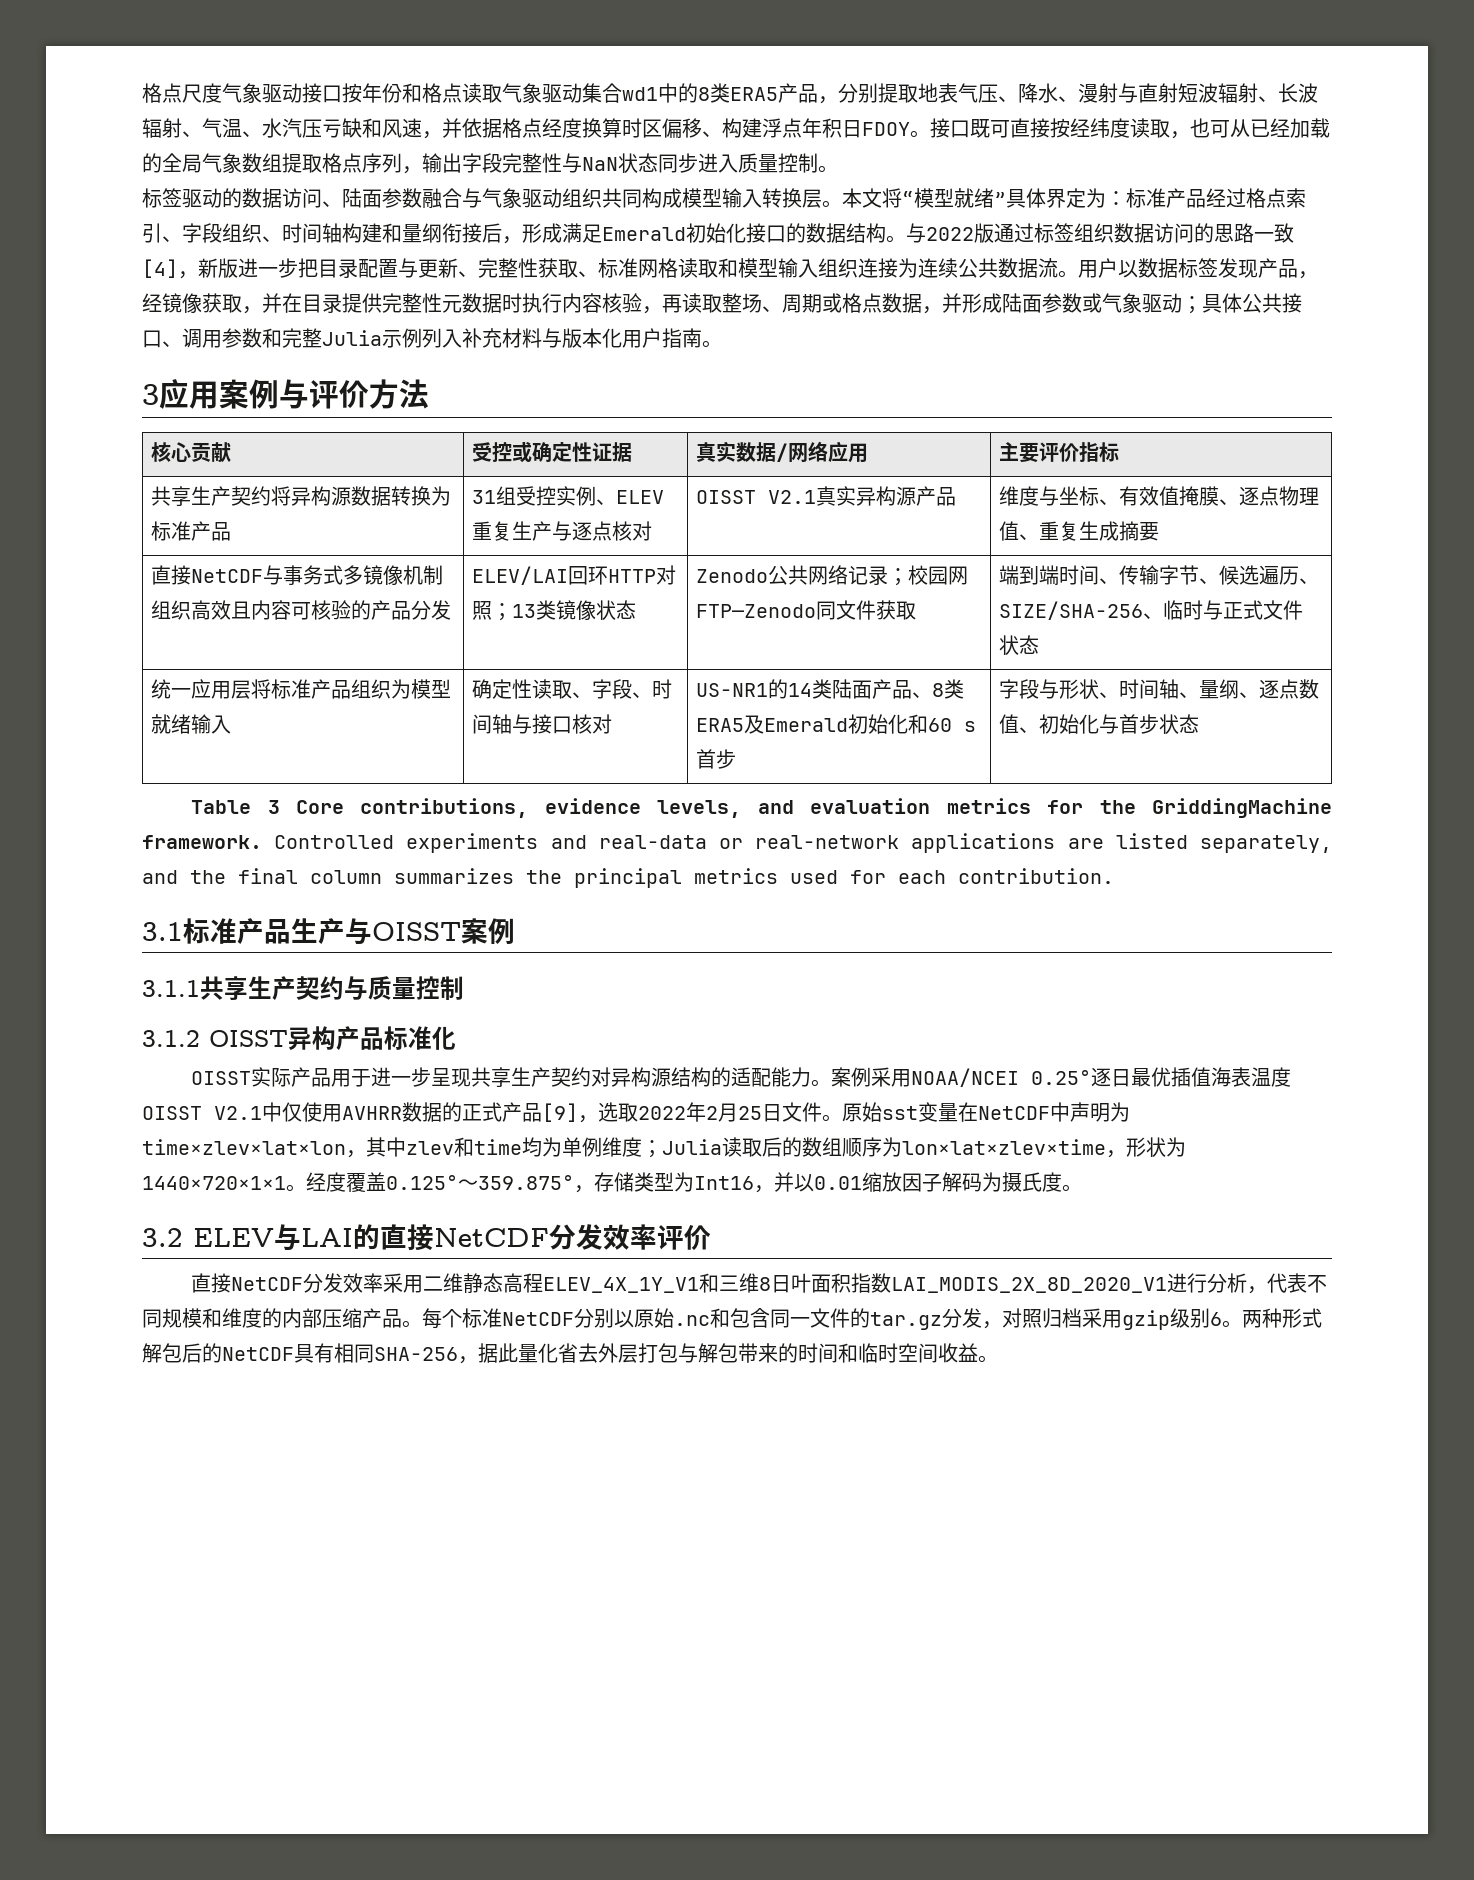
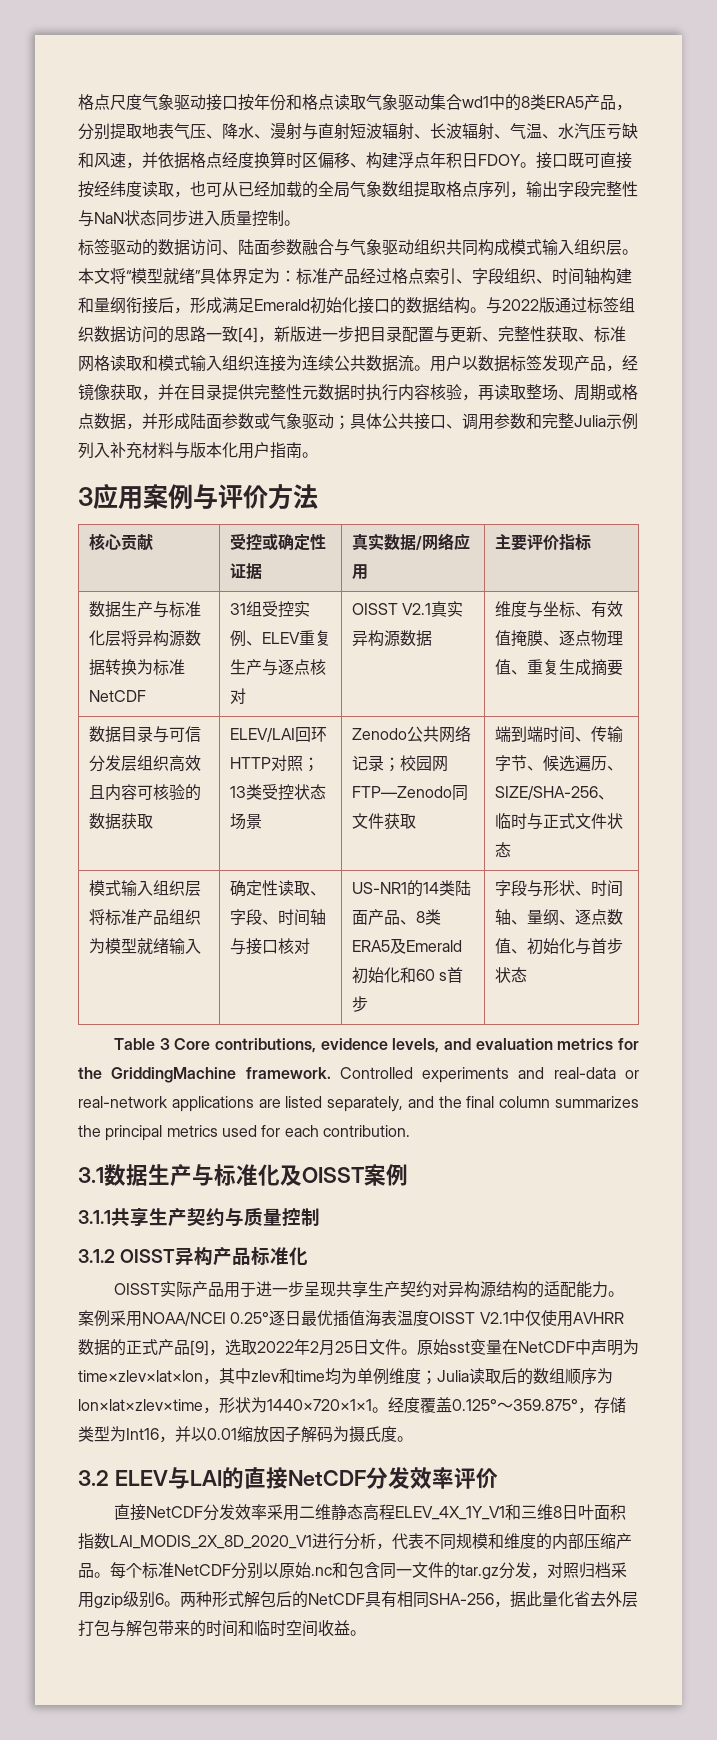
[702,188,802,208] 型输入转换 -> [526,239,606,255] 式输入组织
[758,258,778,277] 型 -> [174,355,190,371] 式
[151,486,272,507] 共享生产契约 -> [88,601,201,618] [88,630,121,646] 数据生产与标准化层
[191,521,232,541] 产品 -> [88,690,146,702] NetCDF
[916,486,957,506] 产品 -> [399,630,432,647] 数据
[151,565,444,585] 直接NetCDF与事务式多镜像机制 -> [88,726,201,743] [88,755,137,772] 数据目录与可信分发层
[371,600,452,620] 产品分发 -> [88,813,153,830] 数据获取
[556,600,637,620] 镜像状态 -> [261,784,326,801] [229,813,262,830] 受控状态场景
[151,679,232,699] 统一应用 -> [88,880,185,896] 模式输入组织
[183,918,372,945] 标准产品生产与 -> [104,1164,302,1187] 数据生产与标准化及

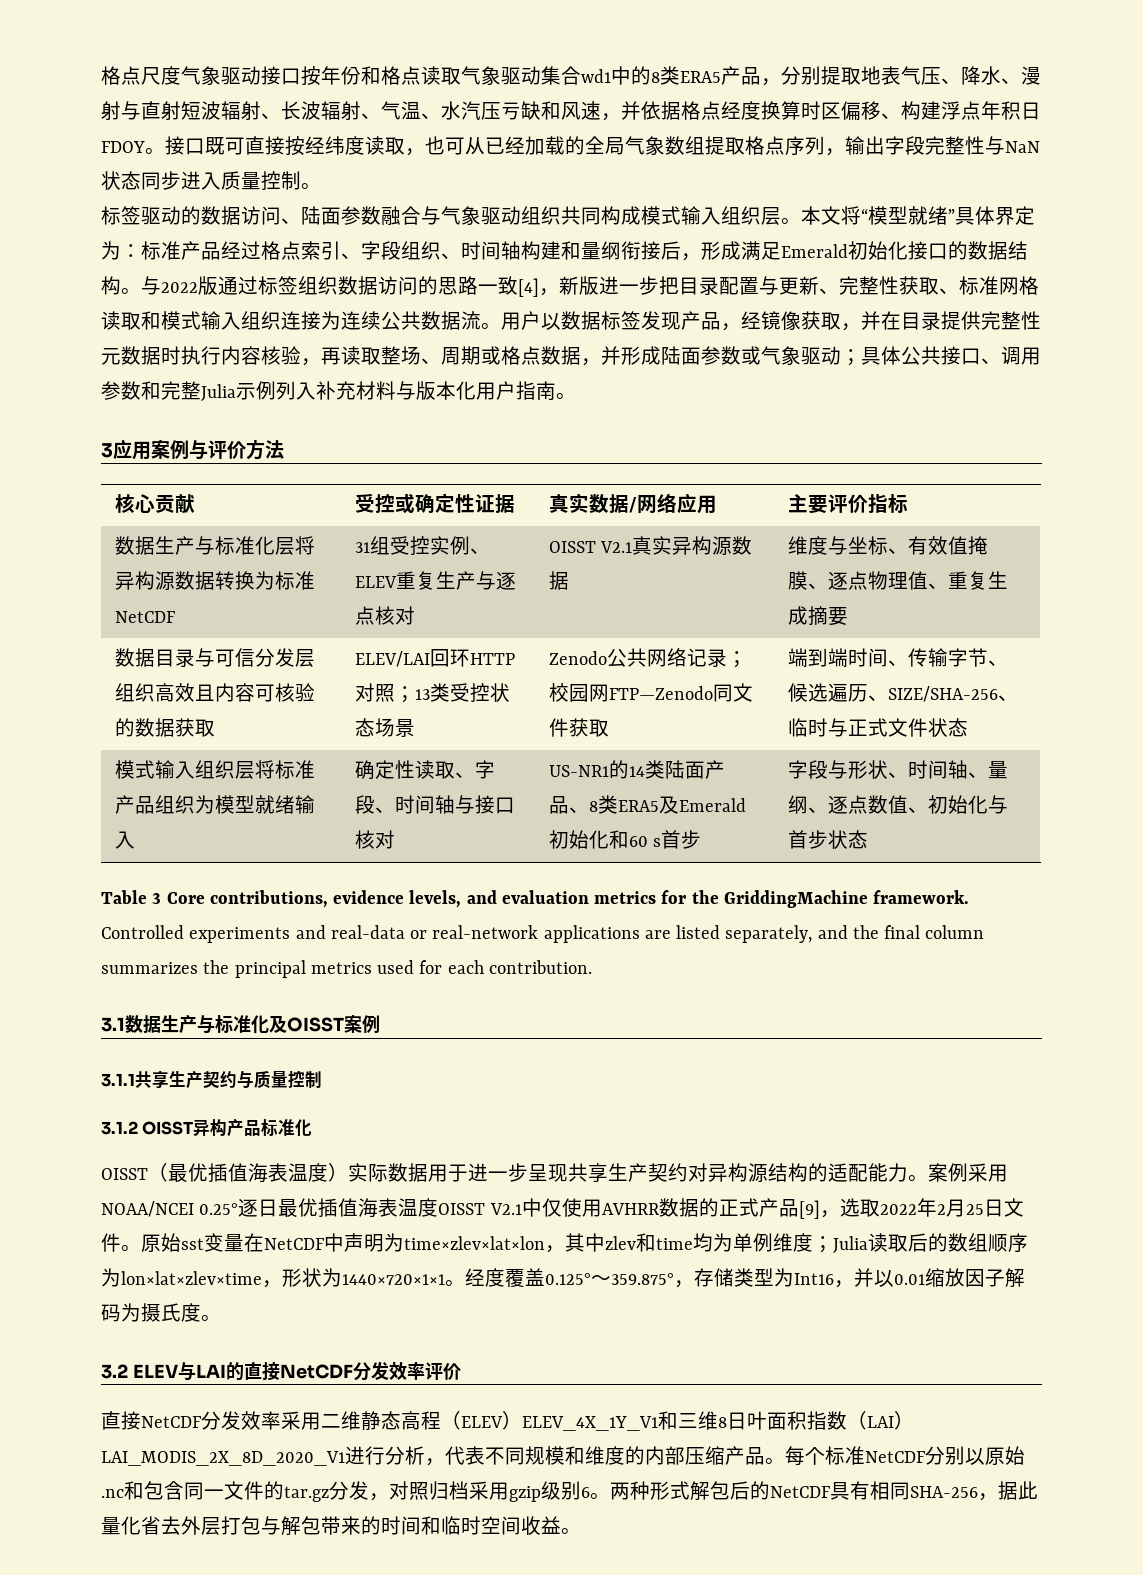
[160,1281,225,1298] 实际产品 -> [148,1163,428,1183] （最优插值海表温度）实际数据
(396, 1512) none -> [441,1411,522,1430] （ELEV）
(110, 1541) none -> [847,1411,914,1430] （LAI）

